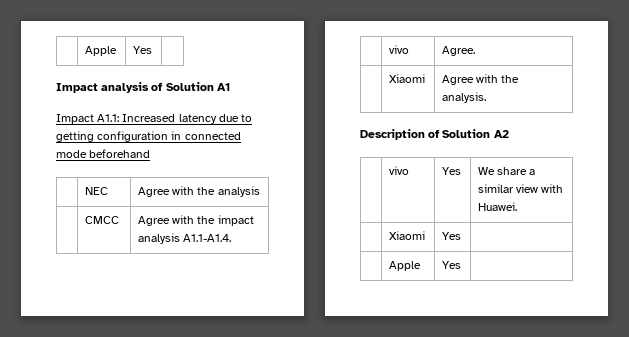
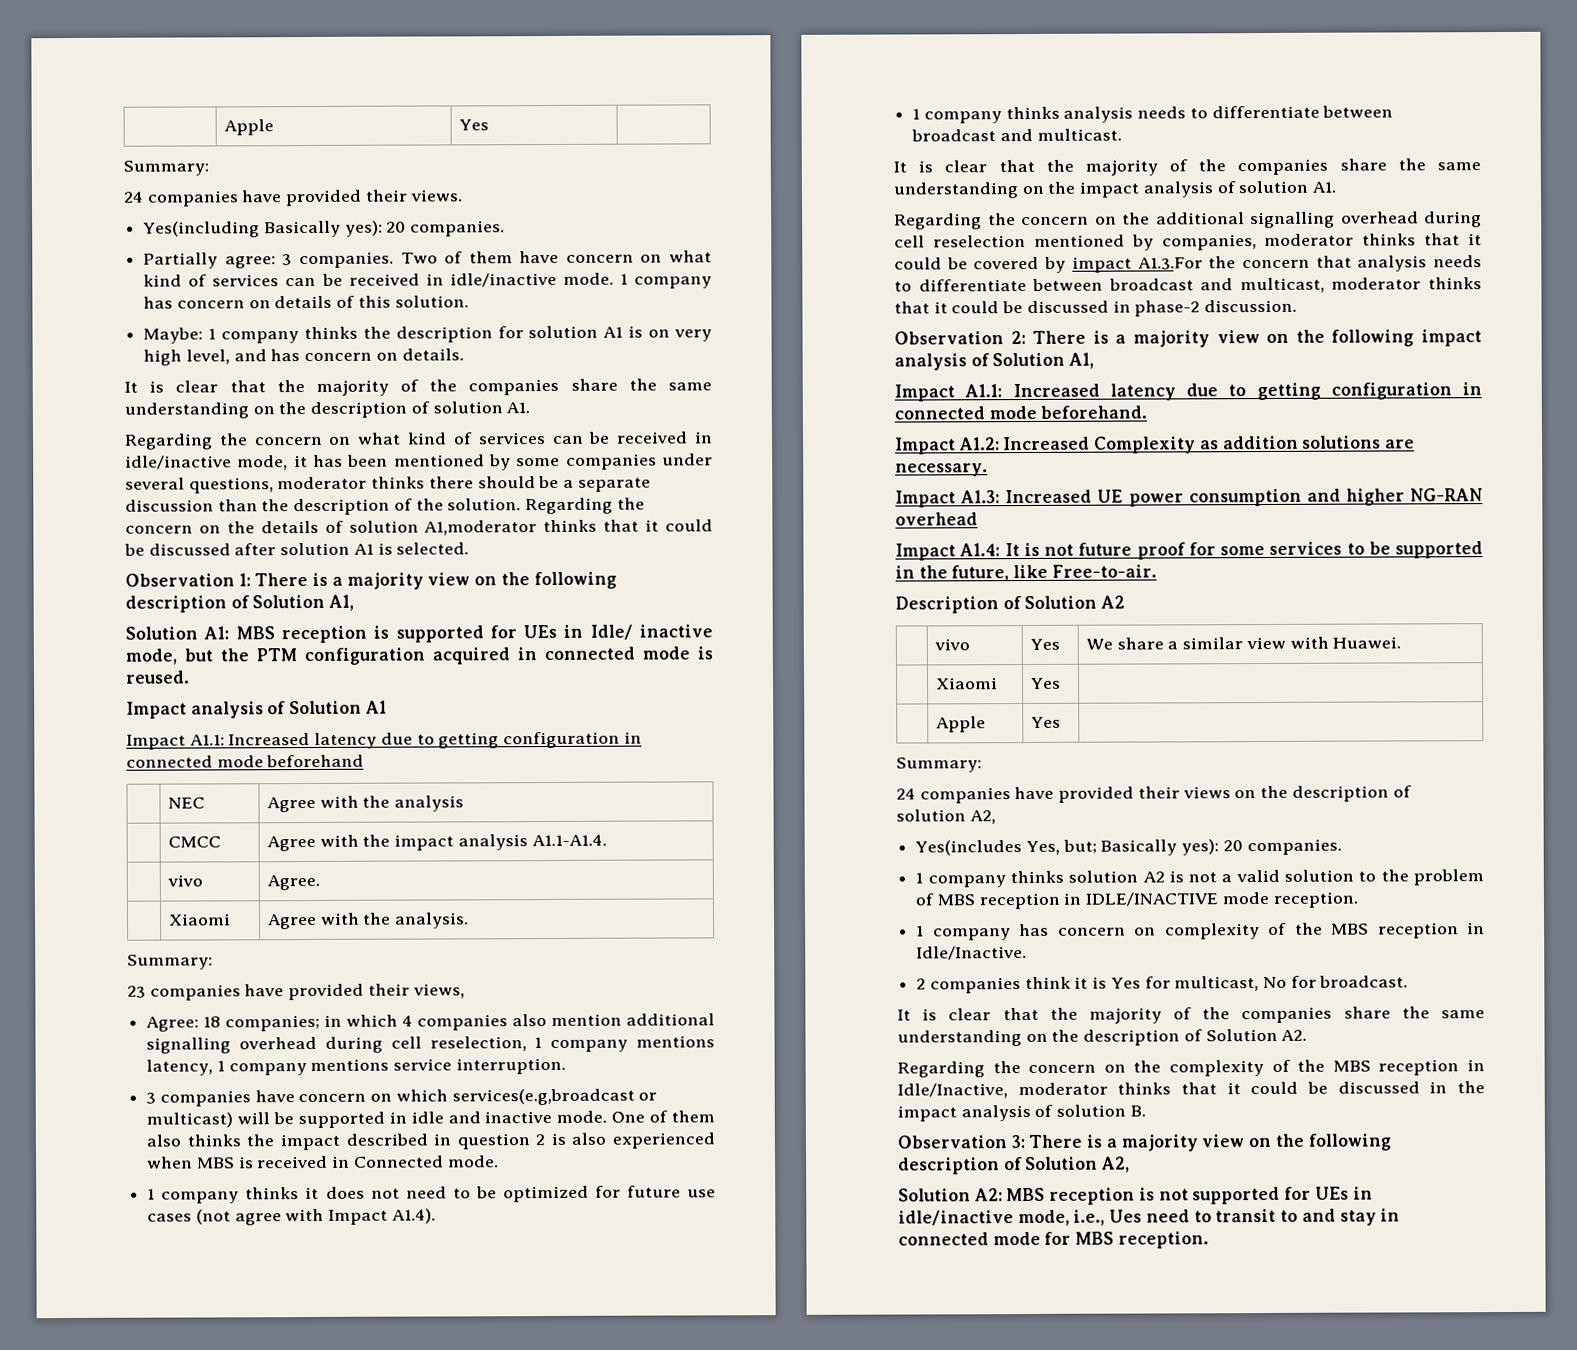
[84,46,117,56] [132,46,152,54] | Apple | Yes | -> [224,119,275,136] [459,119,490,131] [123,160,209,176] [123,189,463,207] [143,220,506,238] [143,250,713,269] [143,272,712,289] [143,295,469,309] [143,325,712,344] [143,348,464,366] [124,378,712,396] [124,401,531,419] [124,431,713,450] [125,453,713,471] [125,475,651,494] [125,497,645,516] [125,519,713,536] [124,542,470,556] [125,571,617,590] [125,594,355,613] [125,624,714,644] [125,646,713,666] [125,670,190,684] | Apple | Yes | // Summary: // 24 companies have provided their views. // Yes(including Basically yes): 20 companies. // Partially agree: 3 companies. Two of them have concern on what kind of services can be received in idle/inactive mode. 1 company has concern on details of this solution. // Maybe: 1 company thinks the description for solution A1 is on very high level, and has concern on details. // It is clear that the majority of the companies share the same understanding on the description of solution A1. // Regarding the concern on what kind of services can be received in idle/inactive mode, it has been mentioned by some companies under several questions, moderator thinks there should be a separate discussion than the description of the solution. Regarding the concern on the details of solution A1,moderator thinks that it could be discussed after solution A1 is selected. // Observation 1: There is a majority view on the following description of Solution A1, // Solution A1: MBS reception is supported for UEs in Idle/ inactive mode, but the PTM configuration acquired in connected mode is reused.
(486, 97) none -> [127,954,213,970] [127,983,465,1001] [146,1013,715,1032] [146,1035,715,1054] [146,1057,566,1076] [146,1088,658,1107] [146,1110,715,1129] [146,1132,715,1151] [147,1155,499,1169] [147,1185,716,1204] [147,1208,436,1226] [912,105,1394,124] [911,128,1122,142] [893,158,1481,176] [893,180,1337,199] [894,211,1482,230] [894,233,1482,251] [894,255,1482,273] [894,277,1482,294] [894,299,1298,317] [894,329,1482,348] [894,352,1095,371] [894,382,1482,402] [894,405,1148,420] [895,435,1416,455] [895,463,988,477] [895,488,1483,508] [895,512,978,526] [895,541,1483,561] [895,564,1157,582] // Summary: // 23 companies have provided their views, // Agree: 18 companies; in which 4 companies also mention additional signalling overhead during cell reselection, 1 company mentions latency, 1 company mentions service interruption. // 3 companies have concern on which services(e.g,broadcast or multicast) will be supported in idle and inactive mode. One of them also thinks the impact described in question 2 is also experienced when MBS is received in Connected mode. // 1 company thinks it does not need to be optimized for future use cases (not agree with Impact A1.4). // 1 company thinks analysis needs to differentiate between broadcast and multicast. // It is clear that the majority of the companies share the same understanding on the impact analysis of solution A1. // Regarding the concern on the additional signalling overhead during cell reselection mentioned by companies, moderator thinks that it could be covered by impact A1.3.For the concern that analysis needs to differentiate between broadcast and multicast, moderator thinks that it could be discussed in phase-2 discussion. // Observation 2: There is a majority view on the following impact analysis of Solution A1, // Impact A1.1: Increased latency due to getting configuration in connected mode beforehand. // Impact A1.2: Increased Complexity as addition solutions are necessary. // Impact A1.3: Increased UE power consumption and higher NG-RAN overhead // Impact A1.4: It is not future proof for some services to be supported in the future, like Free-to-air.
(461, 265) none -> [896,757,982,773] [896,785,1412,804] [896,809,996,825] [915,838,1342,856] [915,869,1484,888] [915,891,1358,910] [916,922,1485,941] [916,946,1028,961] [916,975,1409,994] [897,1006,1485,1024] [897,1028,1308,1047] [897,1059,1485,1078] [897,1081,1485,1099] [897,1104,1146,1122] [897,1133,1391,1152] [898,1156,1131,1175] [898,1186,1373,1205] [898,1208,1401,1227] [898,1231,1209,1249] // Summary: // 24 companies have provided their views on the description of solution A2, // Yes(includes Yes, but; Basically yes): 20 companies. // 1 company thinks solution A2 is not a valid solution to the problem of MBS reception in IDLE/INACTIVE mode reception. // 1 company has concern on complexity of the MBS reception in Idle/Inactive. // 2 companies think it is Yes for multicast, No for broadcast. // It is clear that the majority of the companies share the same understanding on the description of Solution A2. // Regarding the concern on the complexity of the MBS reception in Idle/Inactive, moderator thinks that it could be discussed in the impact analysis of solution B. // Observation 3: There is a majority view on the following description of Solution A2, // Solution A2: MBS reception is not supported for UEs in idle/inactive mode, i.e., Ues need to transit to and stay in connected mode for MBS reception.

